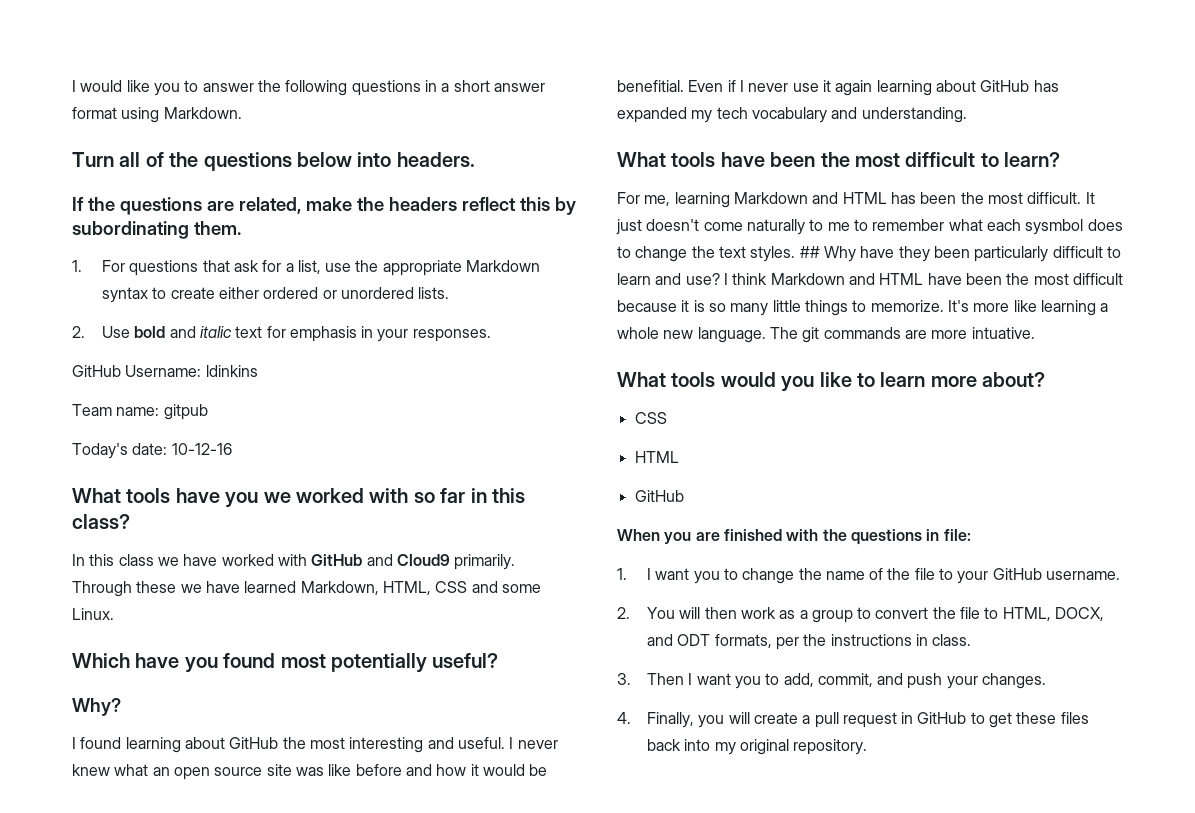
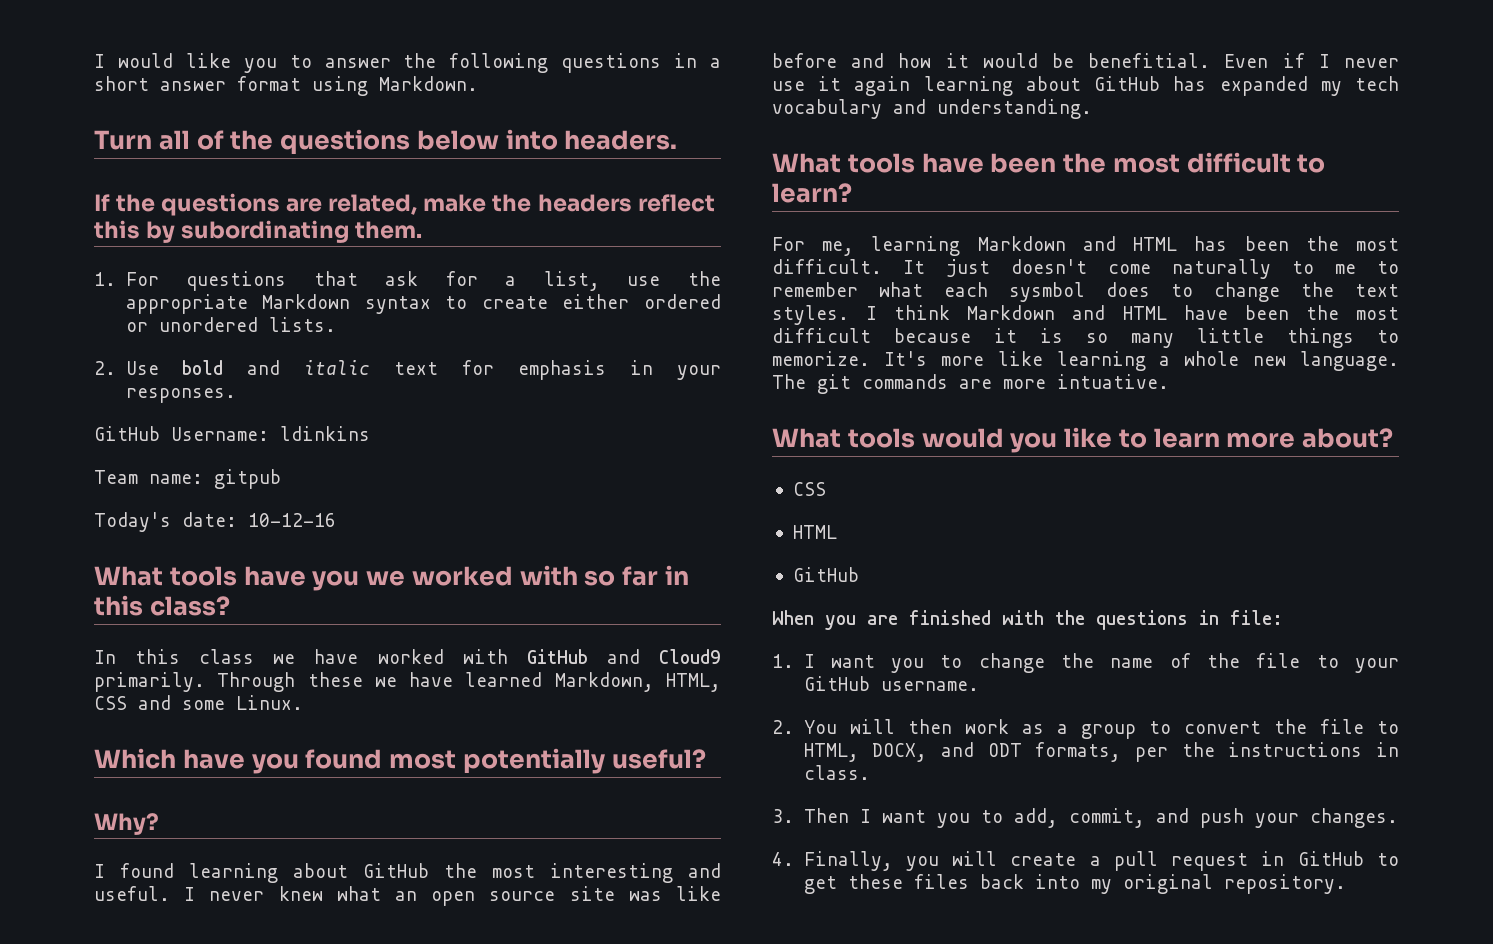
[799,246,1121,262] [617,273,720,285] ## Why have they been particularly difficult to learn and use? -> (849, 315) none

